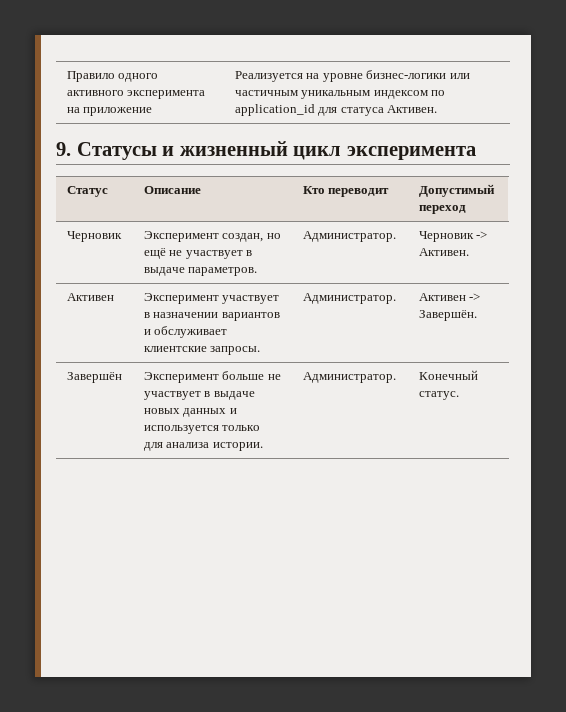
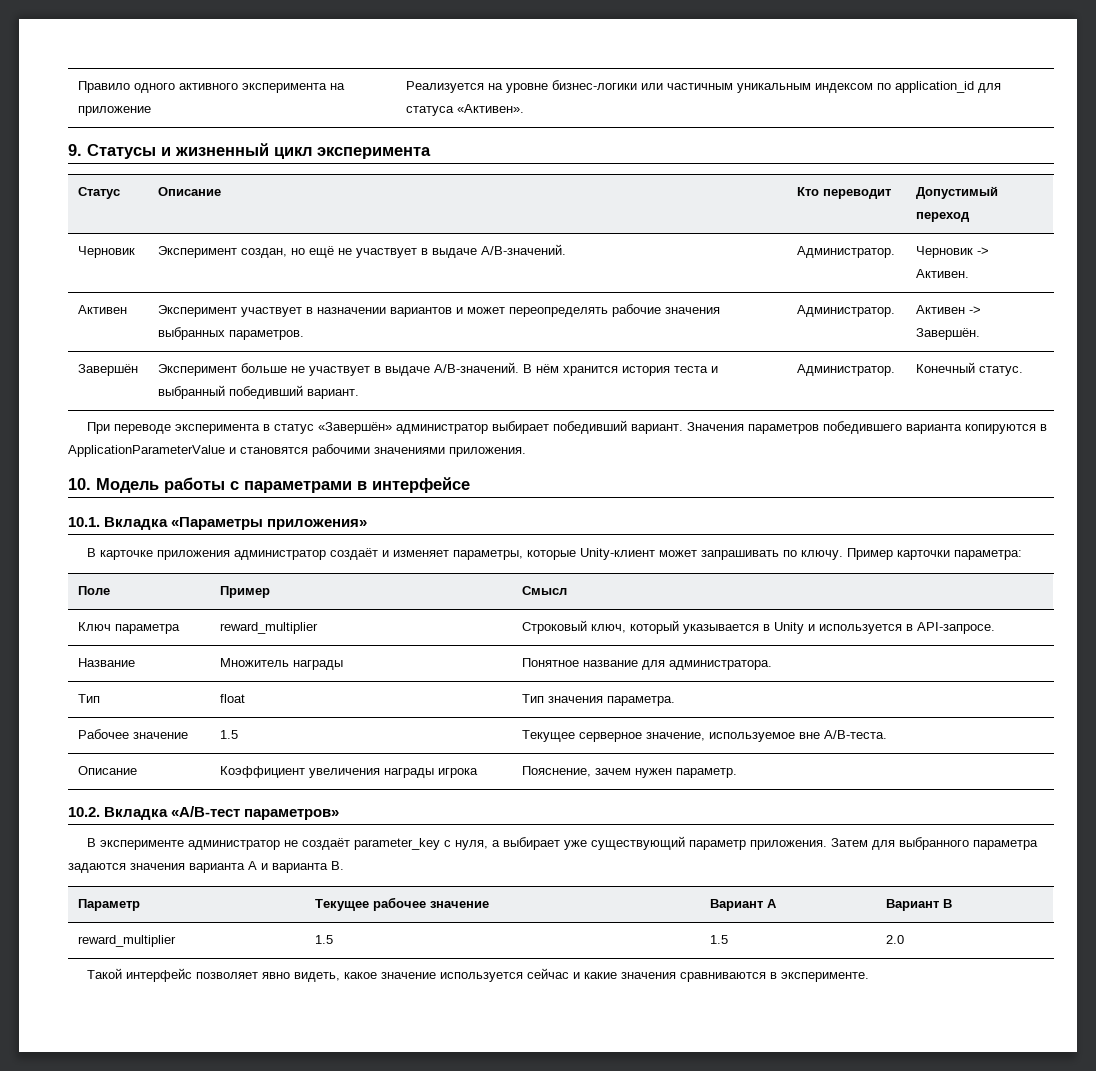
[387,105,438,113] Активен. -> [456,104,524,113] «Активен».
[188,267,258,276] параметров. -> [480,244,566,255] A/B-значений.
[154,326,228,338] [143,346,261,355] обслуживает клиентские запросы. -> [466,304,720,317] [157,327,304,340] может переопределять рабочие значения выбранных параметров.
[143,408,237,417] [143,425,261,434] [143,442,263,451] [302,372,396,383] [418,370,478,380] [418,391,459,400] новых данных и используется только для анализа истории. | Администратор. | Конечный статус. -> [433,362,718,376] [157,385,359,399] [796,364,895,376] [915,362,1023,376] [87,420,1048,434] [68,444,526,457] [68,477,470,493] [68,517,368,530] [87,548,1023,560] [77,586,110,595] [219,586,270,598] [521,586,567,595] [77,622,180,634] [219,622,318,634] [521,620,995,634] [77,658,135,667] [219,658,343,670] [521,658,772,670] [77,694,100,703] [219,694,245,703] [521,694,675,706] [77,729,188,739] [219,730,238,739] [521,730,887,742] [77,766,137,775] [219,766,478,778] [521,766,737,778] [68,806,340,820] [87,836,1039,850] [68,861,344,873] [77,899,140,911] [314,897,489,911] [709,899,777,911] [885,899,952,911] [77,935,176,947] [314,935,333,944] [709,935,728,944] [885,935,904,944] [87,968,870,982] A/B-значений. В нём хранится история теста и выбранный победивший вариант. | Администратор. | Конечный статус. // При переводе эксперимента в статус «Завершён» администратор выбирает победивший вариант. Значения параметров победившего варианта копируются в ApplicationParameterValue и становятся рабочими значениями приложения. // 10. Модель работы с параметрами в интерфейсе // 10.1. Вкладка «Параметры приложения» // В карточке приложения администратор создаёт и изменяет параметры, которые Unity-клиент может запрашивать по ключу. Пример карточки параметра: // Поле | Пример | Смысл // Ключ параметра | reward_multiplier | Строковый ключ, который указывается в Unity и используется в API-запросе. // Название | Множитель награды | Понятное название для администратора. // Тип | float | Тип значения параметра. // Рабочее значение | 1.5 | Текущее серверное значение, используемое вне A/B-теста. // Описание | Коэффициент увеличения награды игрока | Пояснение, зачем нужен параметр. // 10.2. Вкладка «A/B-тест параметров» // В эксперименте администратор не создаёт parameter_key с нуля, а выбирает уже существующий параметр приложения. Затем для выбранного параметра задаются значения варианта A и варианта B. // Параметр | Текущее рабочее значение | Вариант A | Вариант B // reward_multiplier | 1.5 | 1.5 | 2.0 // Такой интерфейс позволяет явно видеть, какое значение используется сейчас и какие значения сравниваются в эксперименте.

